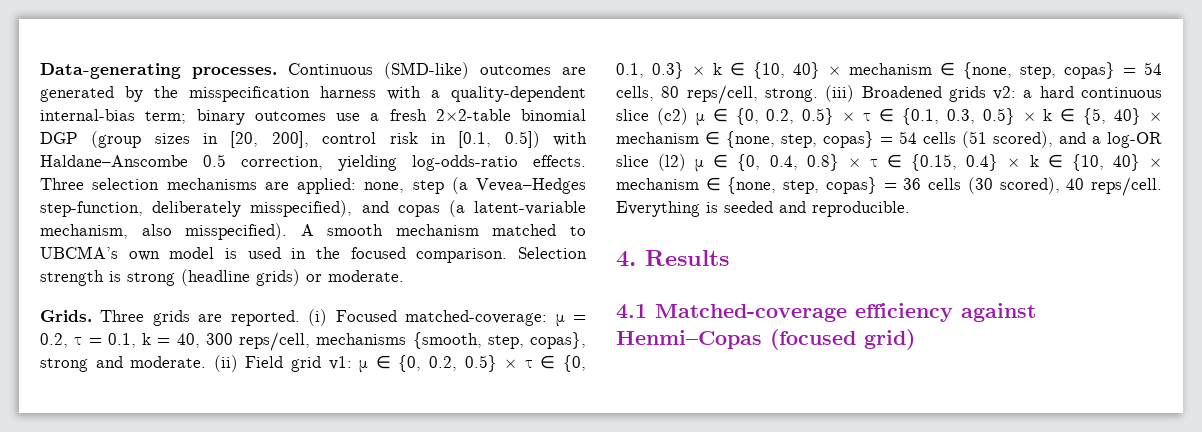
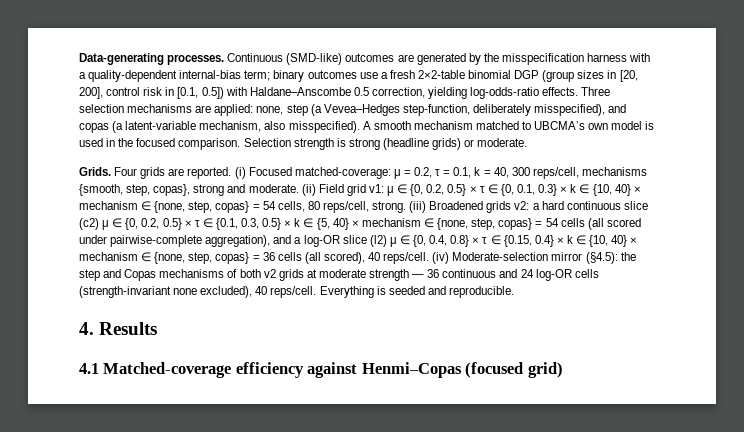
[100,310,145,322] Three -> [114,167,138,176] Four
[962,131,1053,148] (51 scored), -> [587,218,641,230] [79,235,271,247] (all scored under pairwise-complete aggregation),
[967,177,993,194] (30 -> [304,252,321,264] (all
(1162, 186) none -> [432,252,636,264] [79,269,599,281] [79,286,317,298] (iv) Moderate-selection mirror (§4.5): the step and Copas mechanisms of both v2 grids at moderate strength — 36 continuous and 24 log-OR cells (strength-invariant none excluded), 40 reps/cell.

